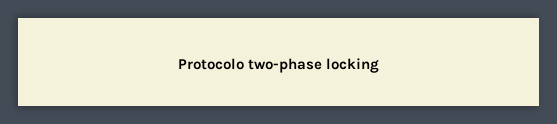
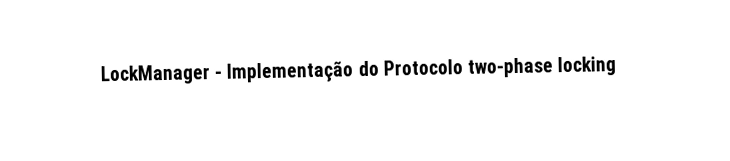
(177, 64) none -> [99,60,379,86] LockManager - Implementação do

